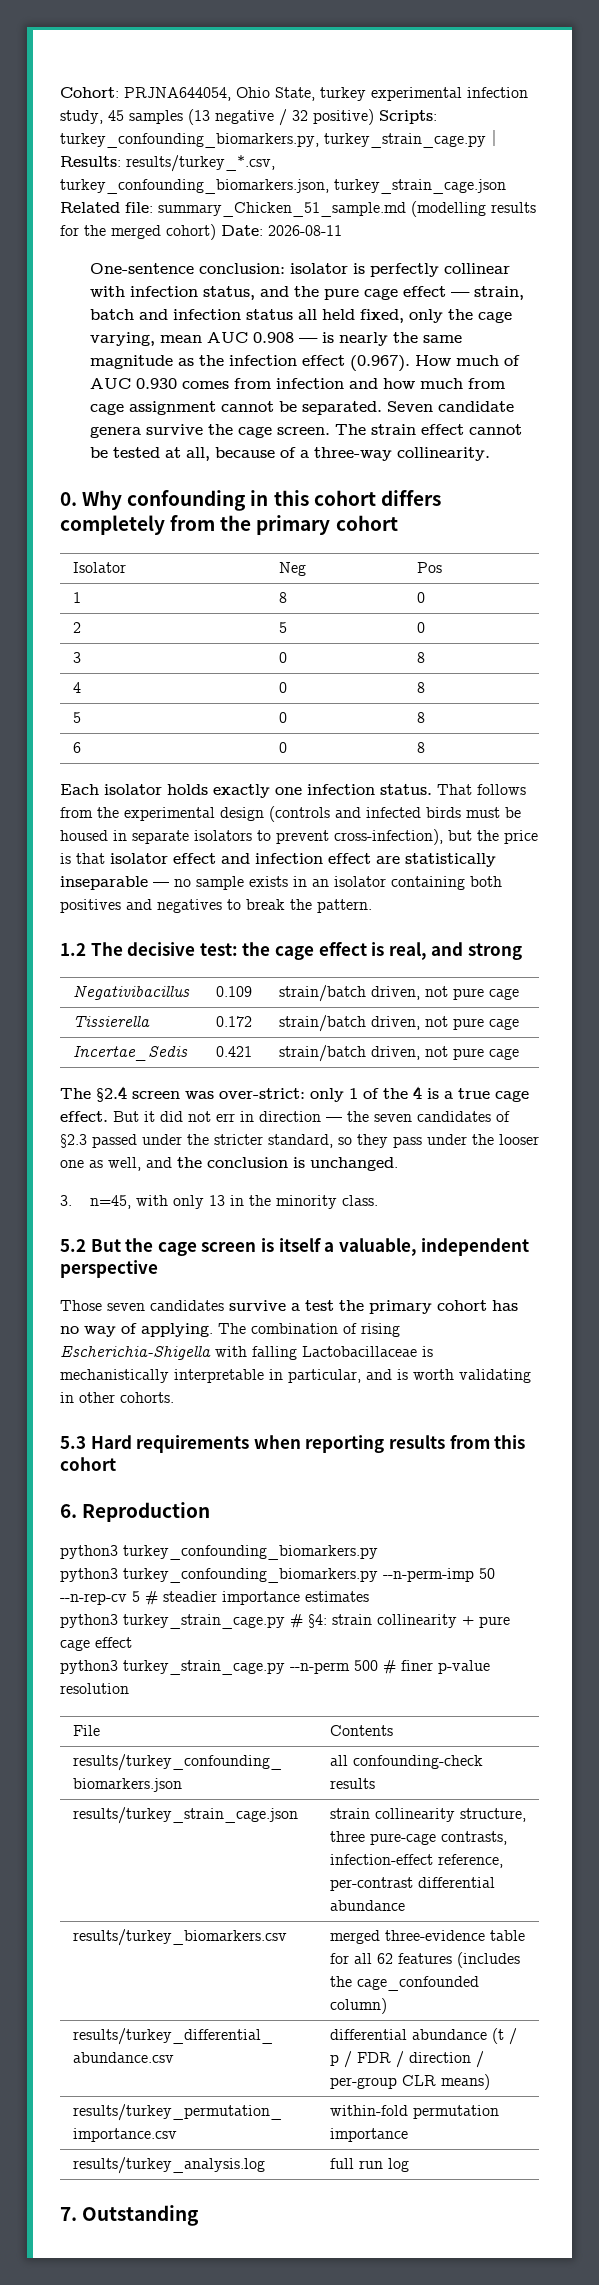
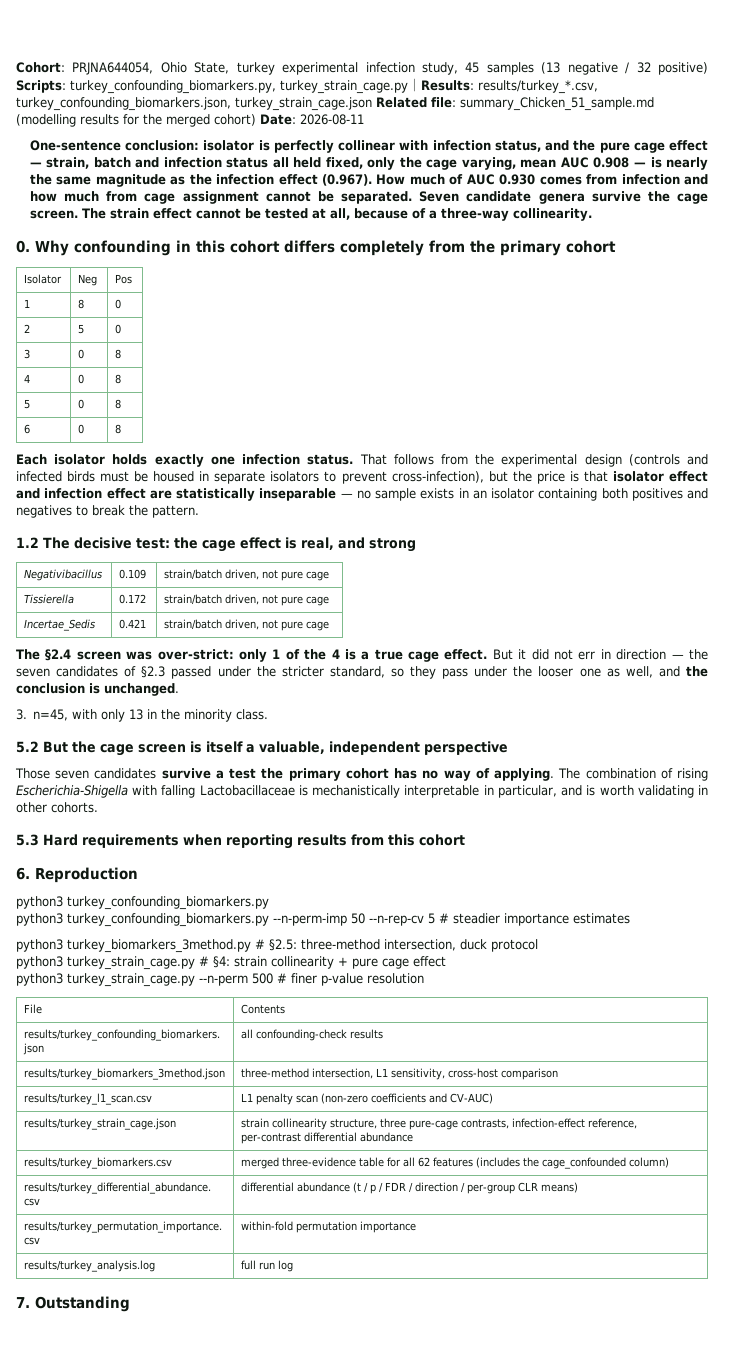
(369, 1596) none -> [16,939,538,953] // python3 turkey_biomarkers_3method.py # §2.5: three-method intersection, duck protocol
(375, 1783) none -> [24,1068,226,1080] [241,1068,559,1080] [24,1093,153,1105] [241,1093,494,1105] // results/turkey_biomarkers_3method.json | three-method intersection, L1 sensitivity, cross-host comparison // results/turkey_l1_scan.csv | L1 penalty scan (non-zero coefficients and CV-AUC)

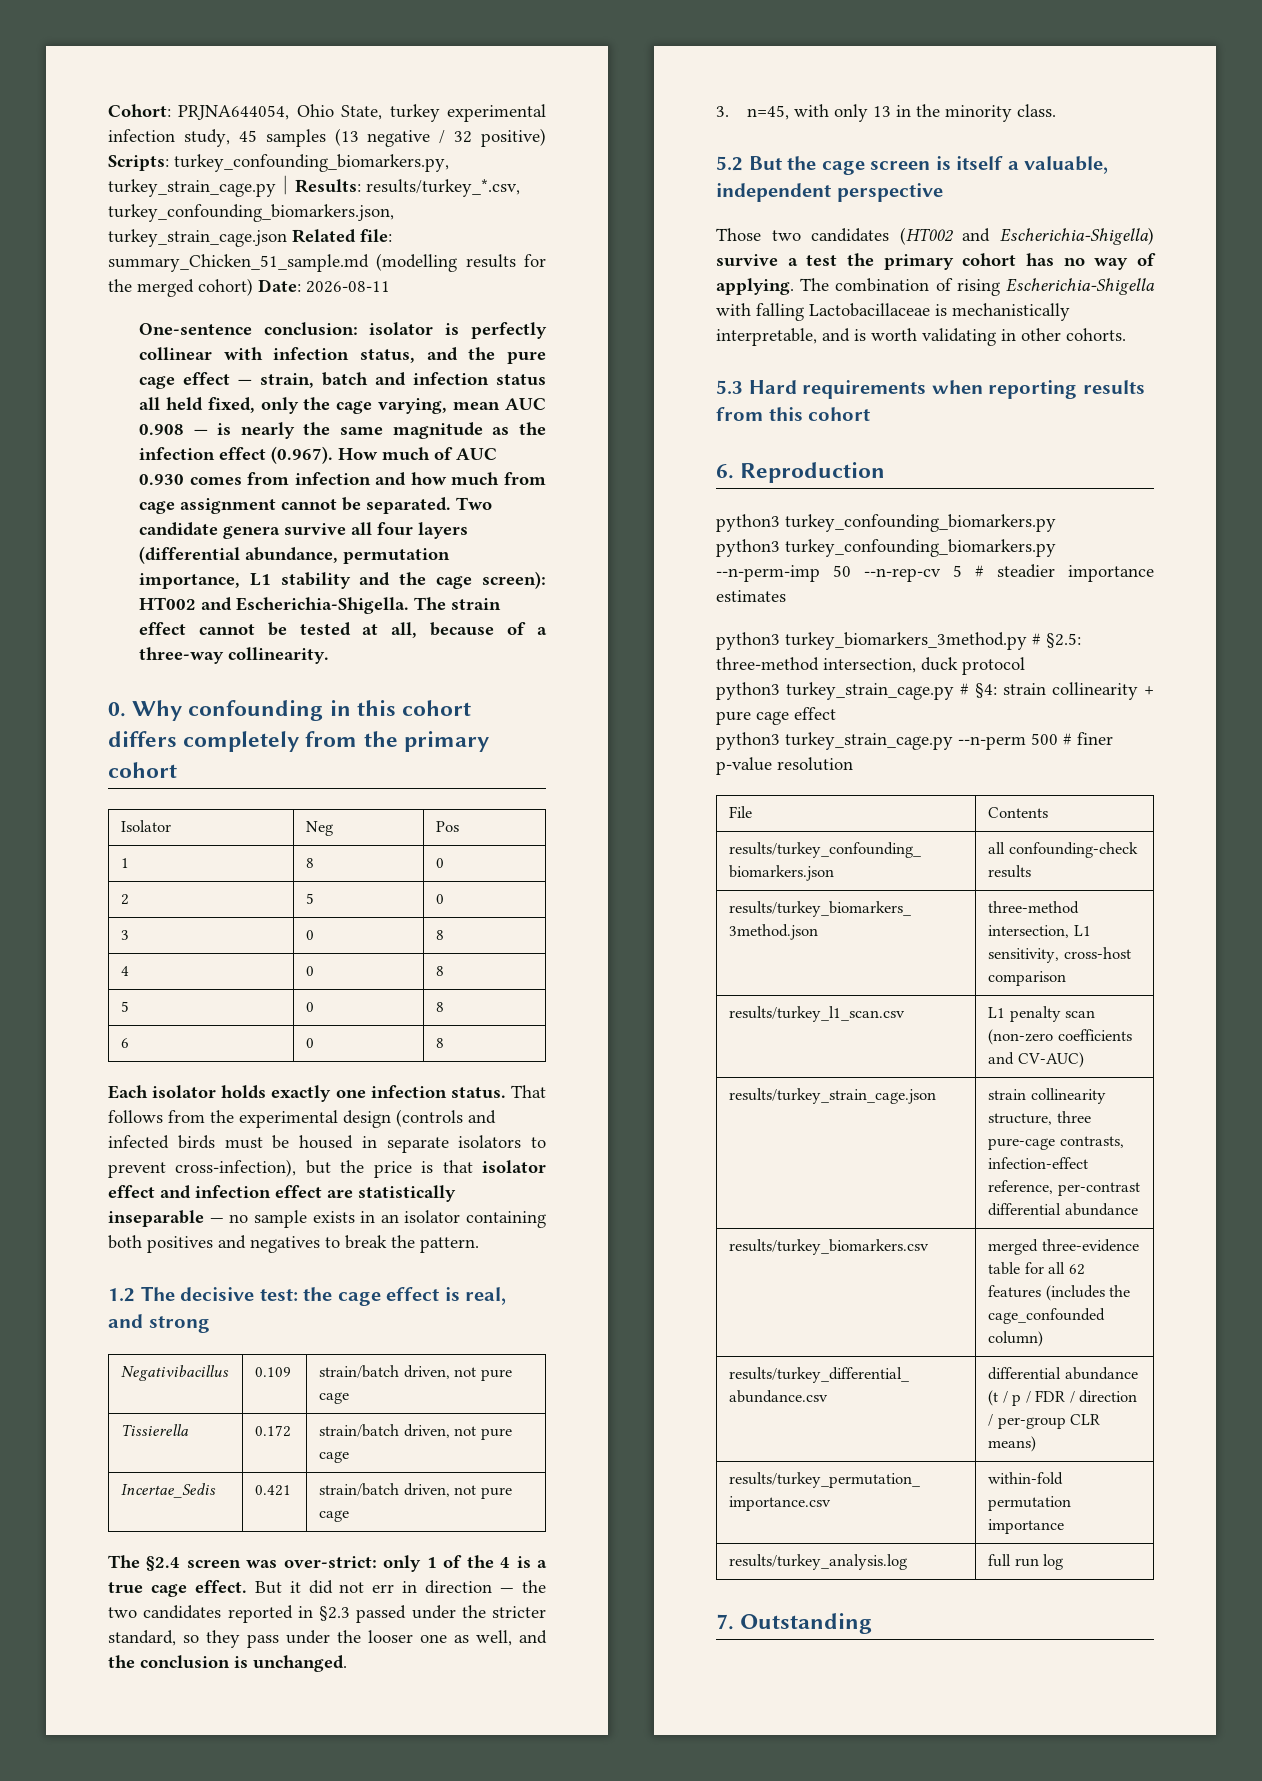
[419,191,460,202] Seven -> [455,497,492,510] Two
[647,191,708,204] [29,210,78,219] the cage screen. -> [350,522,468,539] [138,546,450,564] [138,571,546,589] [138,597,409,614] all four layers (differential abundance, permutation importance, L1 stability and the cage screen): HT002 and Escherichia-Shigella.
[16,666,137,677] seven candidates of -> [108,1605,313,1623] two candidates reported in
[55,768,157,779] seven candidates -> [771,227,1154,245] two candidates (HT002 and Escherichia-Shigella)
[404,785,557,798] interpretable in particular, -> [716,328,817,346] interpretable,

